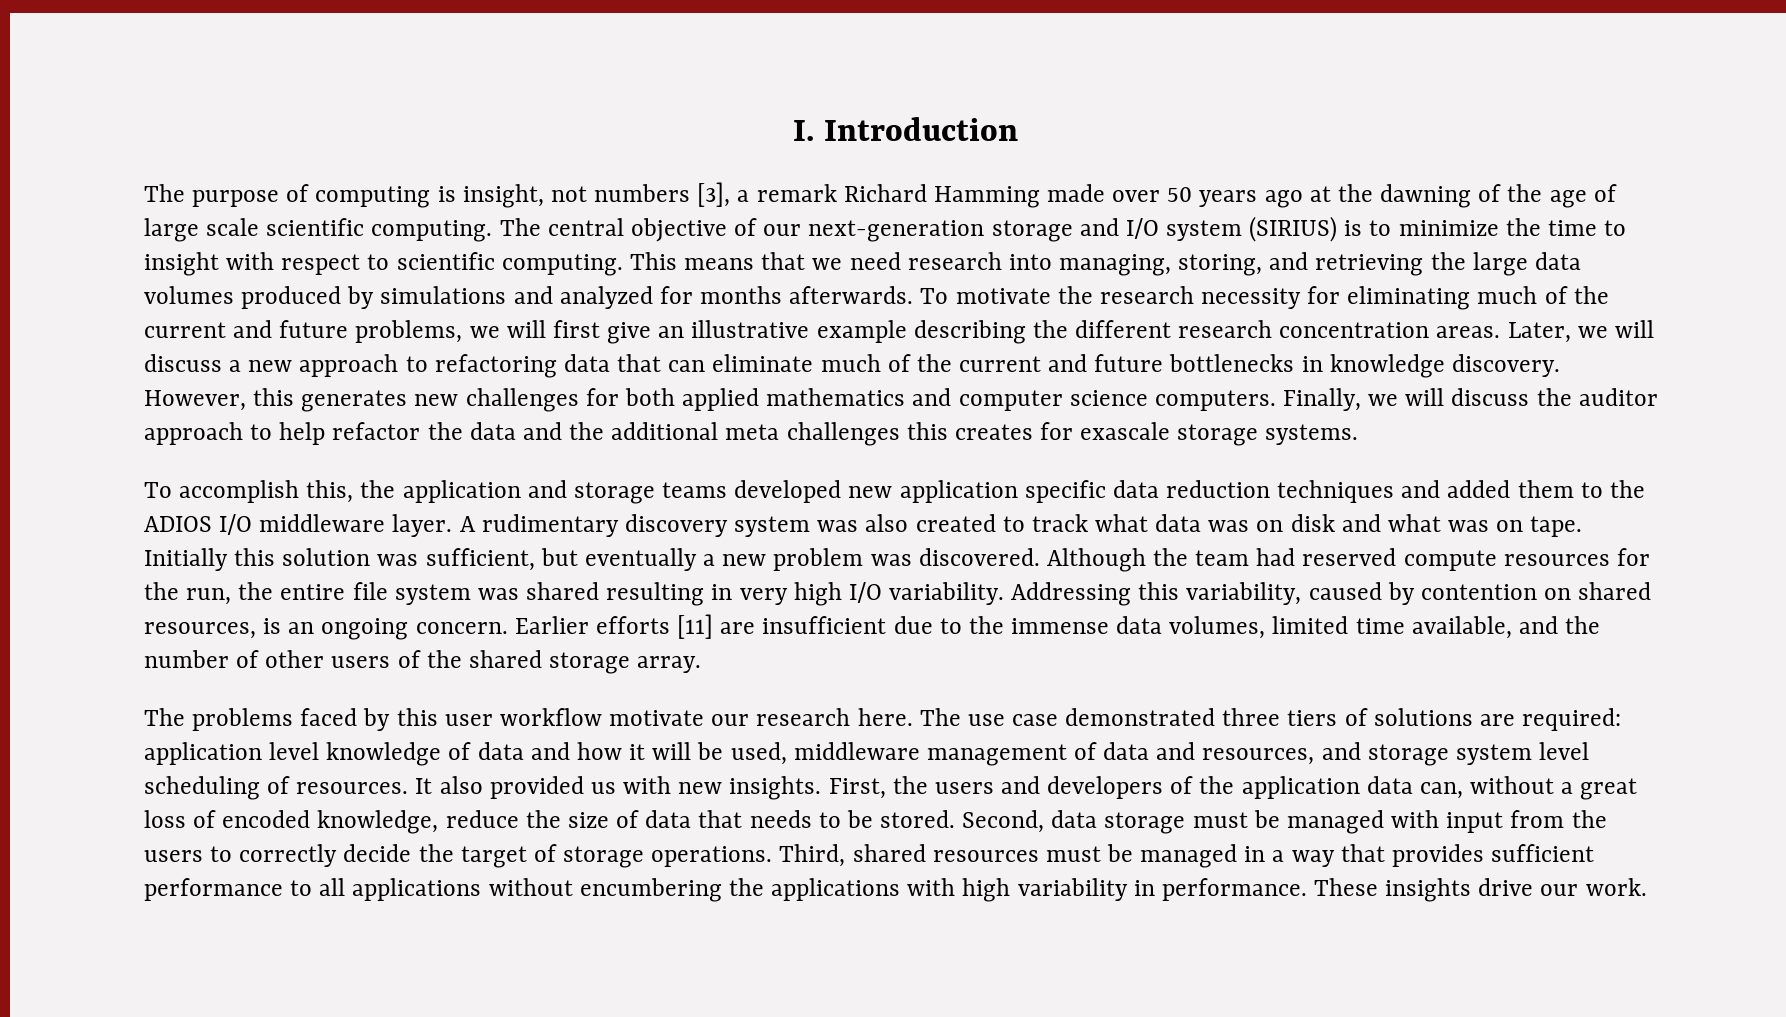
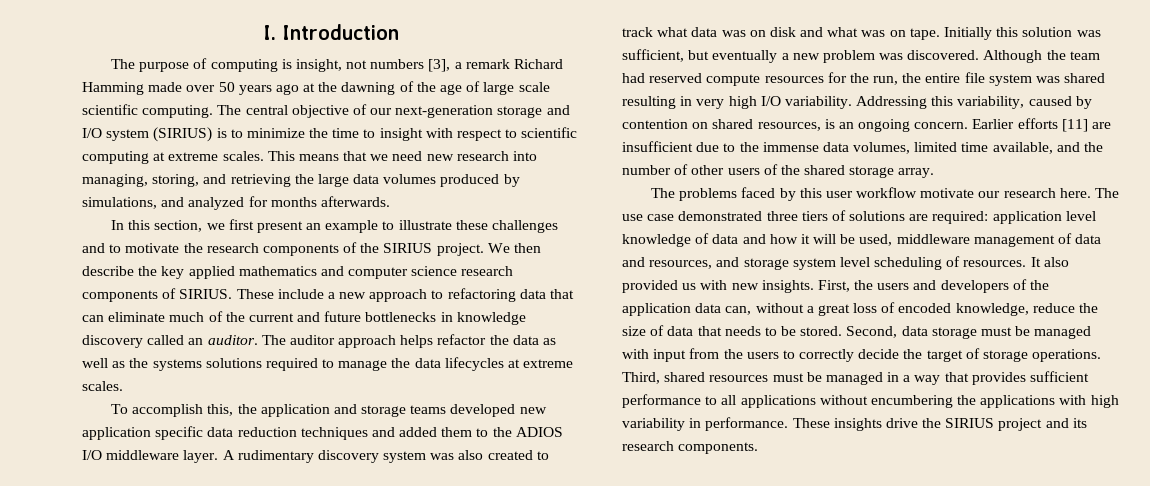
[501,254,623,276] computing. -> [82,151,264,164] computing at extreme scales.
(901, 261) none -> [426,154,454,161] new
[380,286,507,304] simulations -> [82,197,157,209] simulations,
[920,286,1609,310] [144,320,1654,344] [144,354,222,372] To motivate the research necessity for eliminating much of the current and future problems, we will first give an illustrative example describing the different research concentration areas. Later, we will discuss -> [110,219,559,233] [82,242,542,256] [82,266,514,279] [82,288,324,302] // In this section, we first present an example to illustrate these challenges and to motivate the research components of the SIRIUS project. We then describe the key applied mathematics and computer science research components of SIRIUS. These include
[1451,354,1560,377] [144,388,1658,412] [144,422,1359,446] discovery. However, this generates new challenges for both applied mathematics and computer science computers. Finally, we will discuss the auditor approach to help refactor the data and the additional meta challenges this creates for exascale storage systems. -> [82,334,557,348] [82,357,574,371] [82,381,123,391] discovery called an auditor. The auditor approach helps refactor the data as well as the systems solutions required to manage the data lifecycles at extreme scales.
[1540,878,1647,896] our work. -> [922,418,1087,431] [622,441,759,454] the SIRIUS project and its research components.

